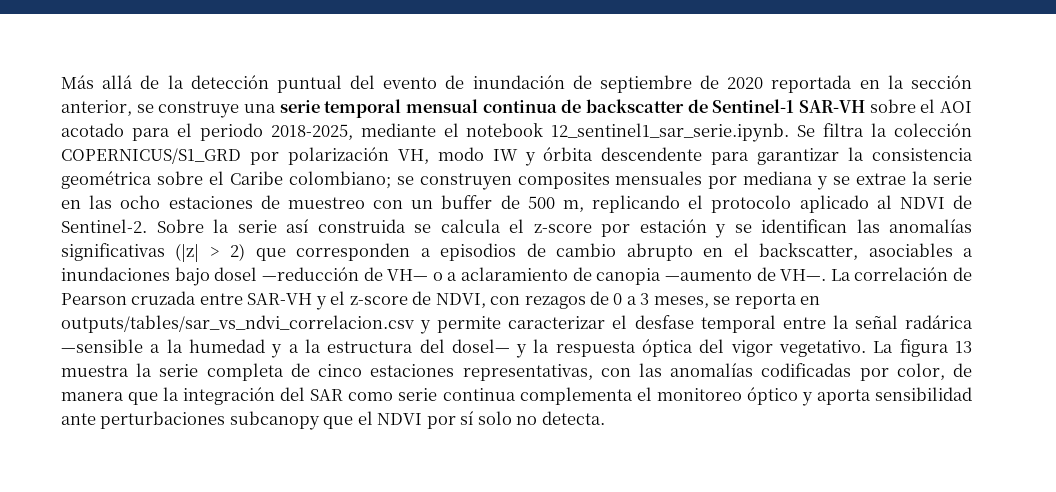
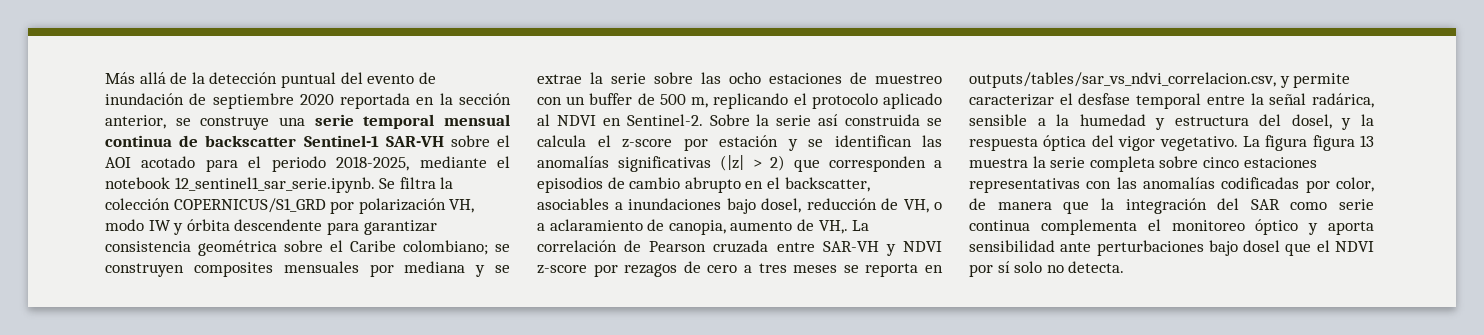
[700,75,720,89] de -> (294, 101) none
[687,99,708,113] de -> (297, 141) none
[848,147,865,161] la -> (437, 227) none
[61,200,81,209] en -> [654,72,693,84] sobre
[952,195,972,209] de -> [602,118,621,126] en
[214,267,827,285] dosel —reducción de VH— o a aclaramiento de canopia —aumento de VH—. -> [761,198,942,213] [537,219,848,235] dosel, reducción de VH, o a aclaramiento de canopia, aumento de VH,.
[330,291,709,309] el z-score de NDVI, con rezagos de 0 a 3 meses, -> [903,241,942,252] [537,261,838,277] NDVI z-score por rezagos de cero a tres meses
[61,315,414,333] outputs/tables/sar_vs_ndvi_correlacion.csv -> [969,72,1276,88] outputs/tables/sar_vs_ndvi_correlacion.csv,
[905,315,974,329] [61,339,143,353] radárica —sensible -> [1312,93,1374,108] [969,114,1027,126] radárica, sensible
[288,339,321,353] a la -> (1166, 124) none
[451,339,510,353] dosel— -> [1291,114,1332,129] dosel,
(949, 348) none -> [1312,135,1355,151] figura
[290,363,310,377] de -> [1159,156,1199,168] sobre
[462,364,593,381] representativas, -> [969,178,1080,193] representativas
[229,411,320,430] subcanopy -> [1208,240,1281,256] bajo dosel

